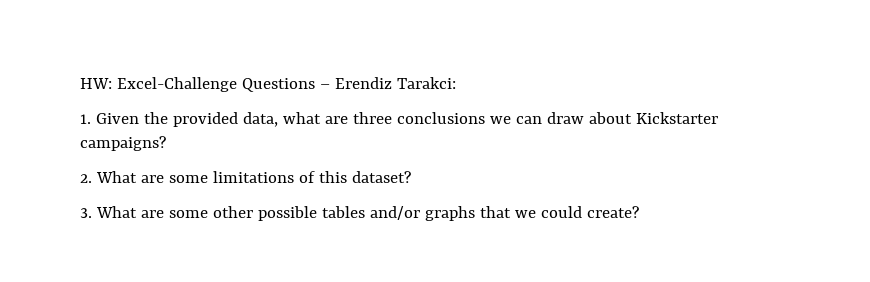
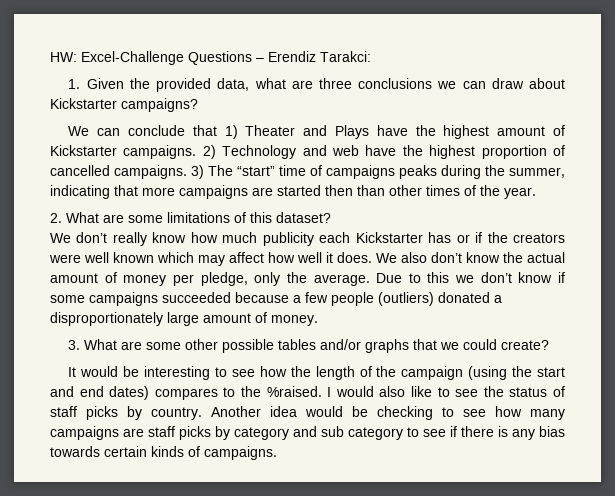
(166, 143) none -> [68,125,565,139] [50,145,565,159] [50,165,565,179] [50,185,536,199] // We can conclude that 1) Theater and Plays have the highest amount of Kickstarter campaigns. 2) Technology and web have the highest proportion of cancelled campaigns. 3) The “start” time of campaigns peaks during the summer, indicating that more campaigns are started then than other times of the year.
(411, 177) none -> [50,232,565,246] [49,252,565,266] [50,272,566,286] [50,292,502,306] [50,312,318,326] // We don’t really know how much publicity each Kickstarter has or if the creators were well known which may affect how well it does. We also don’t know the actual amount of money per pledge, only the average. Due to this we don’t know if some campaigns succeeded because a few people (outliers) donated a disproportionately large amount of money.
(639, 212) none -> [68,366,565,380] [50,386,566,400] [50,406,565,420] [50,426,565,440] [50,446,277,460] // It would be interesting to see how the length of the campaign (using the start and end dates) compares to the %raised. I would also like to see the status of staff picks by country. Another idea would be checking to see how many campaigns are staff picks by category and sub category to see if there is any bias towards certain kinds of campaigns.

